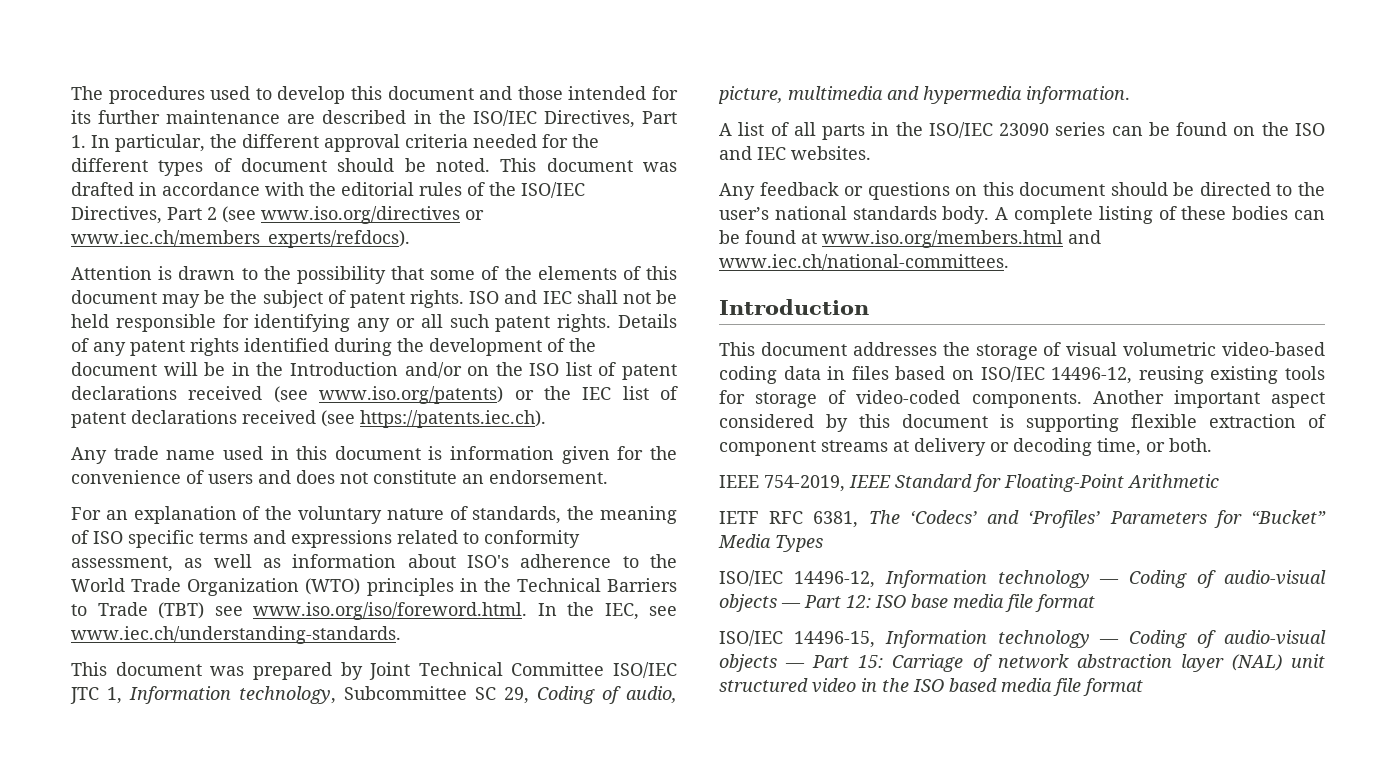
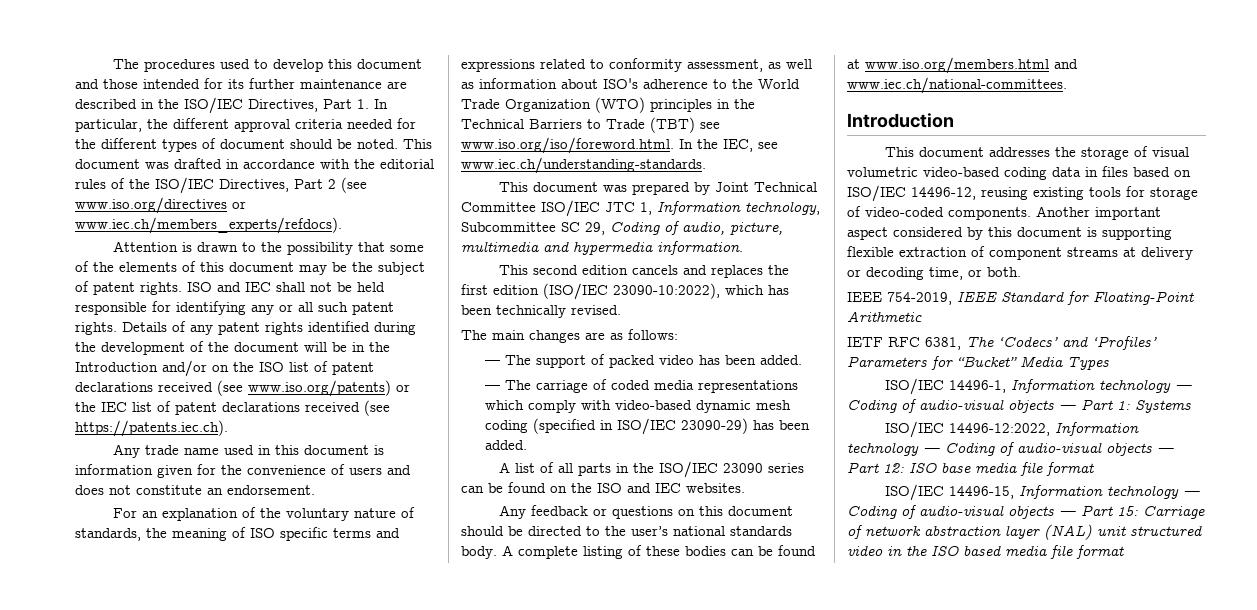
(1130, 95) none -> [499,265,790,278] [461,283,789,300] [461,305,621,318] [461,329,678,343] [485,354,803,368] [485,379,799,393] [485,400,792,413] [485,418,811,435] [485,440,528,450] // This second edition cancels and replaces the first edition (ISO/IEC 23090-10:2022), which has been technically revised. // The main changes are as follows: // — The support of packed video has been added. // — The carriage of coded media representations which comply with video-based dynamic mesh coding (specified in ISO/IEC 23090-29) has been added.
[793,571,875,588] 14496-12, -> [949,379,1193,393] [847,399,1191,413] [885,421,1051,438] 14496-1, Information technology — Coding of audio-visual objects — Part 1: Systems // ISO/IEC 14496-12:2022,

